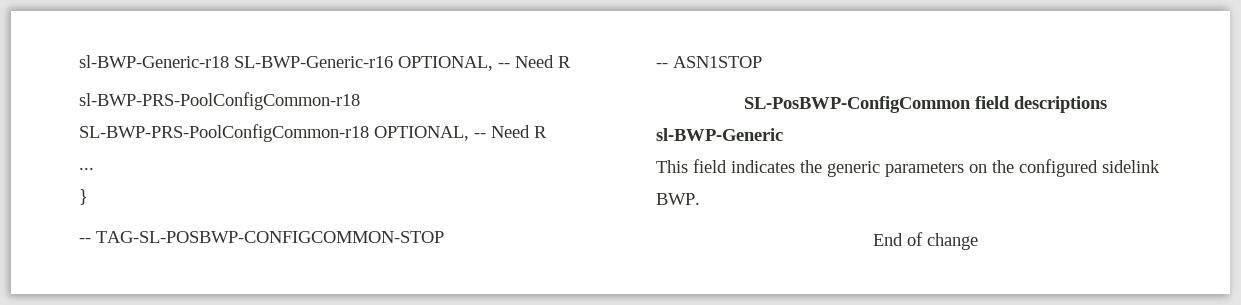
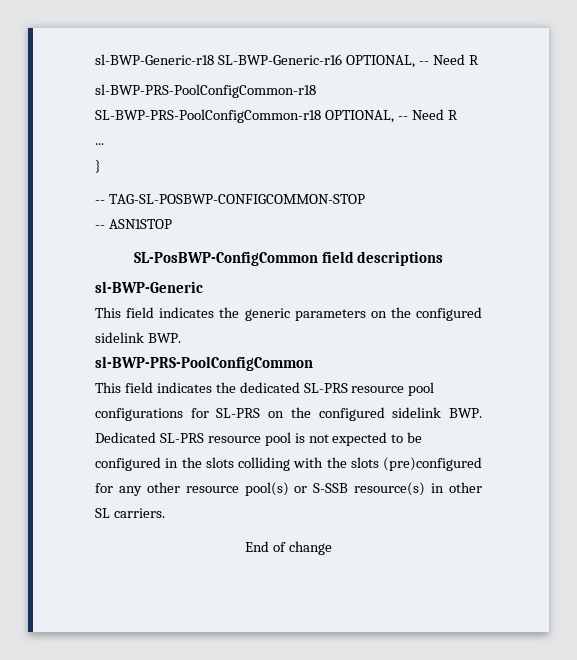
(700, 199) none -> [95,356,313,371] [95,382,435,396] [95,407,483,421] [95,432,423,446] [95,457,482,471] [95,482,483,496] [95,508,165,518] // sl-BWP-PRS-PoolConfigCommon // This field indicates the dedicated SL-PRS resource pool configurations for SL-PRS on the configured sidelink BWP. Dedicated SL-PRS resource pool is not expected to be configured in the slots colliding with the slots (pre)configured for any other resource pool(s) or S-SSB resource(s) in other SL carriers.

